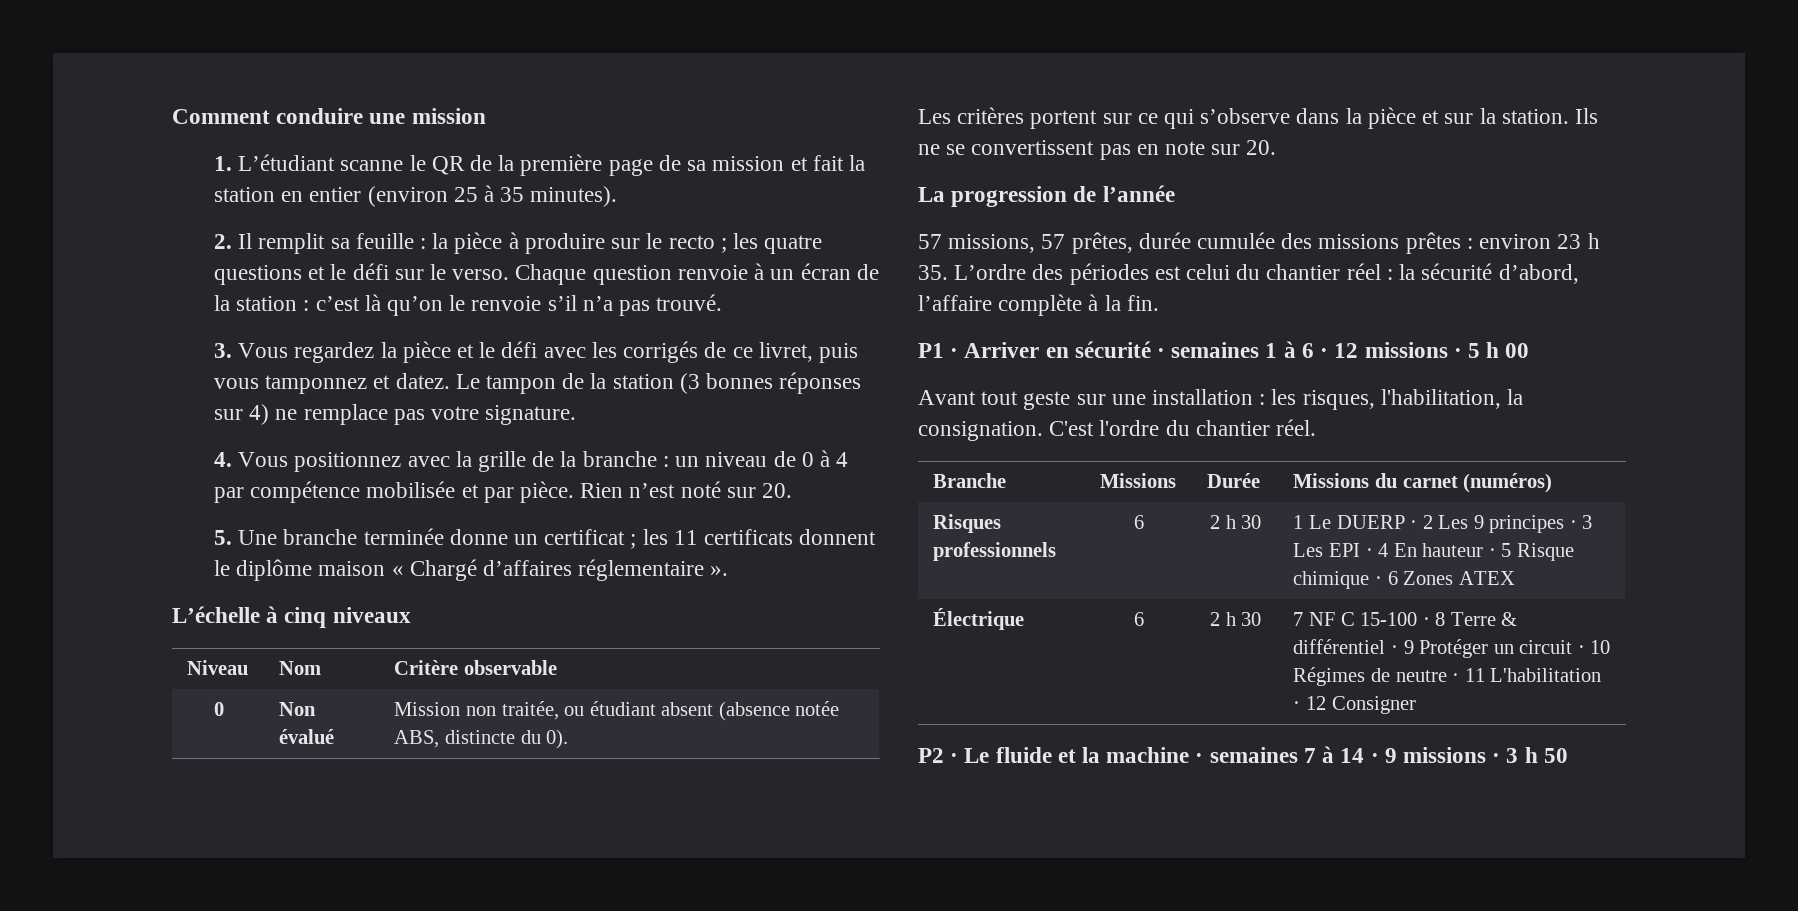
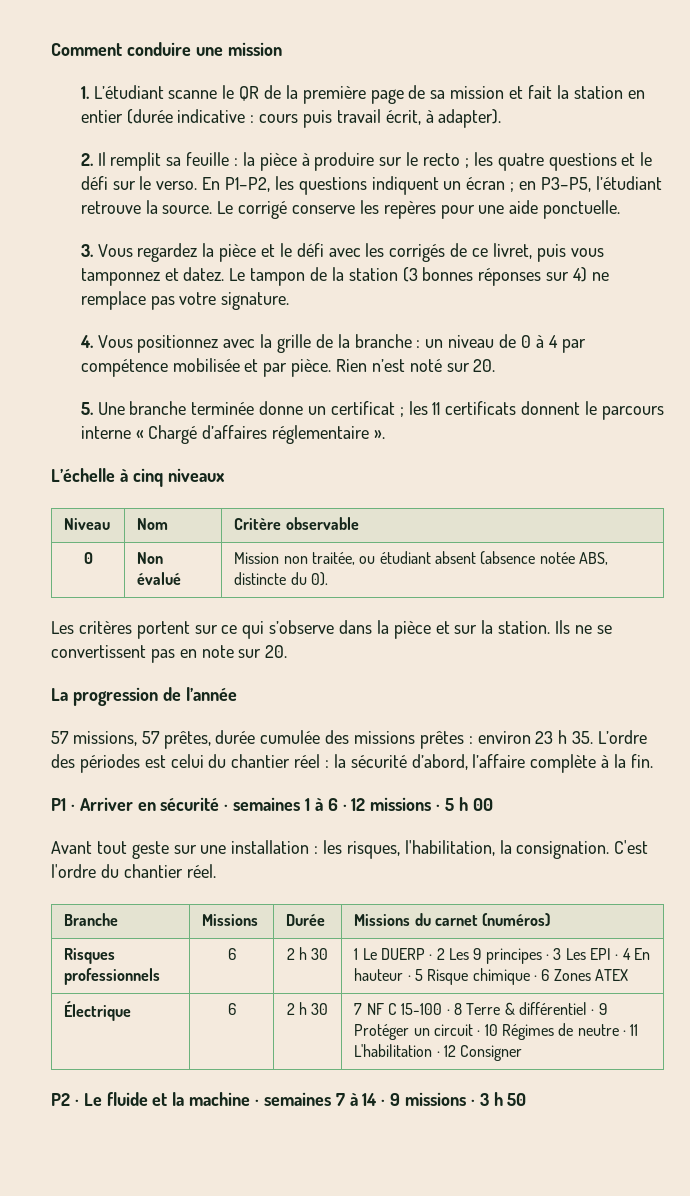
[367,185,618,207] (environ 25 à 35 minutes). -> [126,109,502,128] (durée indicative : cours puis travail écrit, à adapter).
[515,263,879,285] [213,294,723,316] Chaque question renvoie à un écran de la station : c’est là qu’on le renvoie s’il n’a pas trouvé. -> [202,176,662,195] [80,200,621,219] En P1–P2, les questions indiquent un écran ; en P3–P5, l’étudiant retrouve la source. Le corrigé conserve les repères pour une aide ponctuelle.
[236,559,386,581] diplôme maison -> [601,406,664,420] [80,426,131,439] parcours interne

